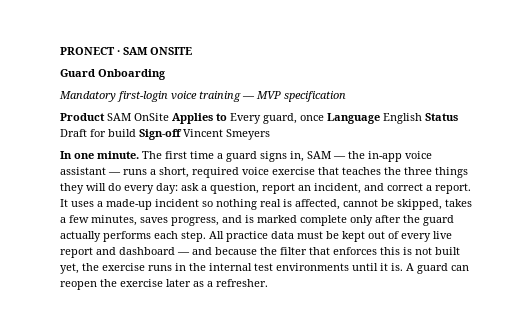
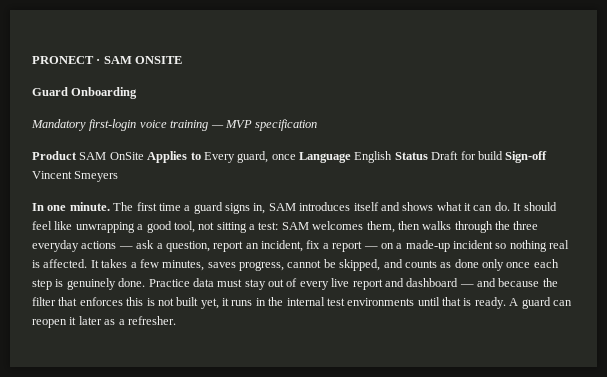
[333,151,432,162] [60,167,468,178] [60,183,178,194] — the in-app voice assistant — runs a short, required voice exercise that teaches the three things they will do every day: -> [299,202,557,211] [32,221,539,233] [32,240,133,252] introduces itself and shows what it can do. It should feel like unwrapping a good tool, not sitting a test: SAM welcomes them, then walks through the three everyday actions —
[364,183,471,194] [60,199,94,207] and correct a report. It uses -> [306,240,394,252] fix a report — on
[295,199,442,210] affected, cannot be skipped, -> [43,259,99,268] affected. It
[222,215,454,226] [60,231,365,242] and is marked complete only after the guard actually performs each step. All practice data must be kept -> [287,259,559,271] [32,278,266,290] cannot be skipped, and counts as done only once each step is genuinely done. Practice data must stay
[82,263,145,271] the exercise -> [222,298,229,306] it
[380,263,403,271] it is. -> [442,297,506,309] that is ready.
[100,279,163,287] the exercise -> [69,317,77,325] it

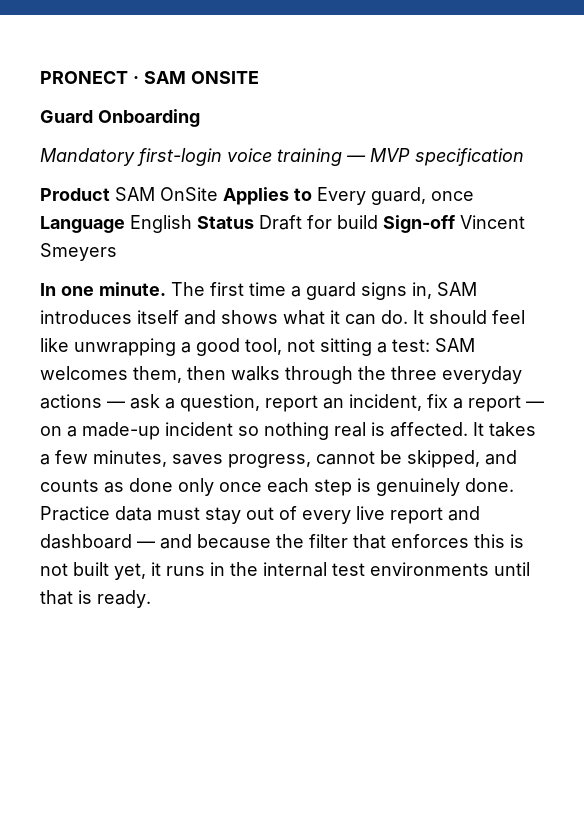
[509,297,572,309] [32,316,176,328] A guard can reopen it later as a refresher. -> (151, 599) none

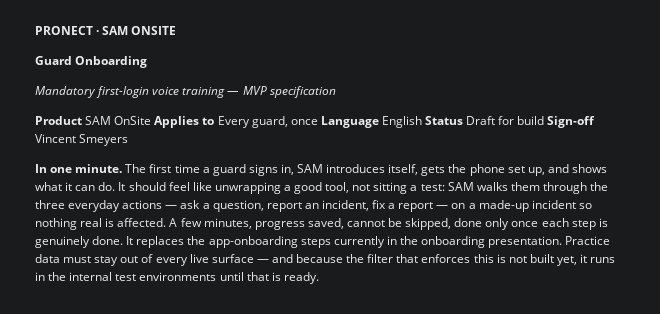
[137,310,179,324] itself -> [388,164,545,176] itself, gets the phone set up,
[40,366,280,383] welcomes them, then walks -> [476,182,540,191] walks them
[473,422,536,437] [40,450,517,468] [40,479,124,493] It takes a few minutes, saves progress, cannot be skipped, and counts as -> [169,218,452,230] A few minutes, progress saved, cannot be skipped,
(514, 485) none -> [126,236,563,248] It replaces the app-onboarding steps currently in the onboarding presentation.
[390,506,480,524] [40,534,132,549] report and dashboard -> [211,254,254,263] surface

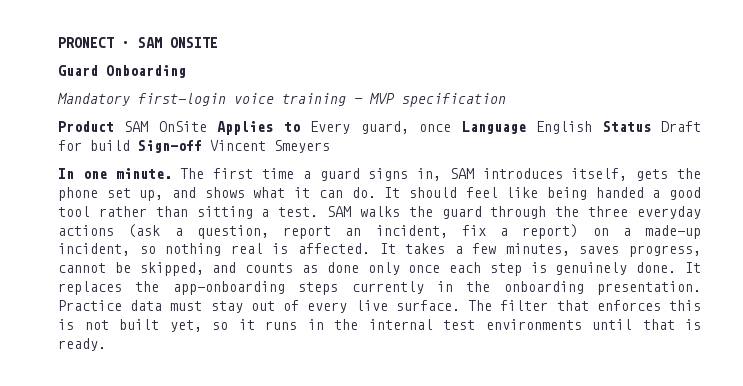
[214,182,371,194] unwrapping a good tool, not -> [546,187,701,200] [58,206,188,217] being handed a good tool rather than
[420,184,445,191] test: -> [278,207,319,217] test.
[510,182,540,191] them -> [408,206,482,219] the guard
[165,200,201,209] — ask -> [128,224,161,238] (ask
[398,202,449,212] report — -> [522,224,579,239] report)
[531,200,576,209] incident -> [58,243,130,256] incident,
[169,218,452,230] A few minutes, progress saved, cannot be skipped, -> [379,243,701,257] [58,262,318,276] It takes a few minutes, saves progress, cannot be skipped, and counts as
[211,254,365,263] surface — and because the -> [395,300,493,311] surface. The
(577, 261) none -> [212,322,228,330] so

